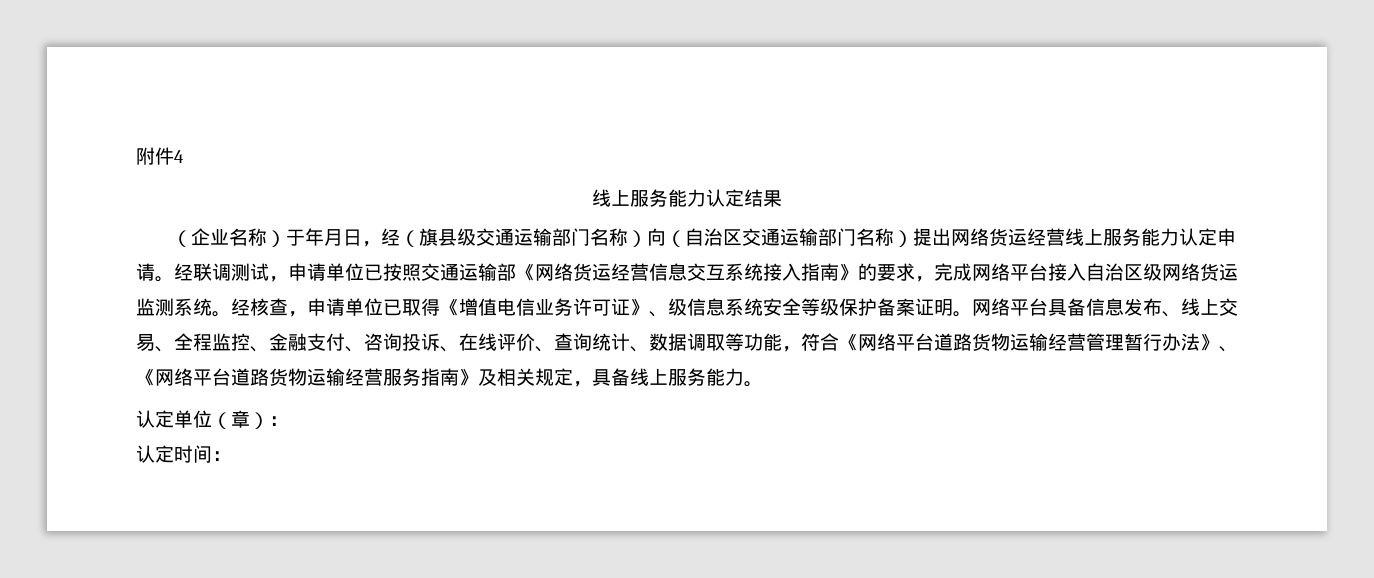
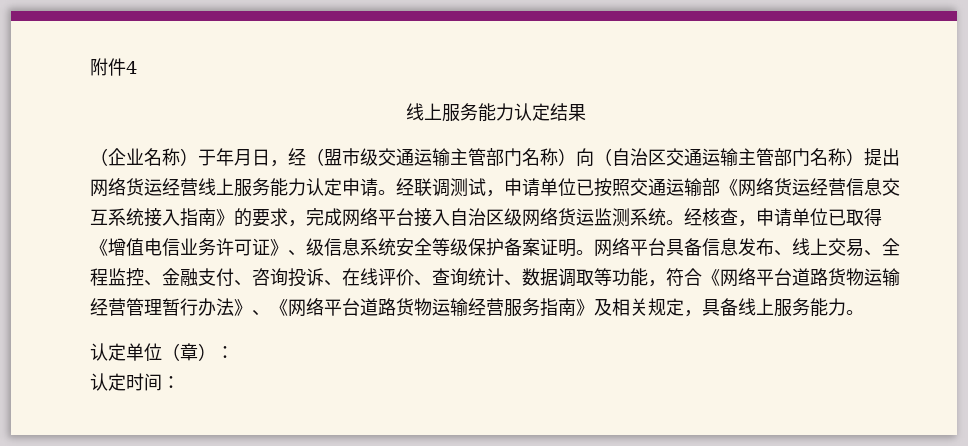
[419,228,458,246] 旗县 -> [324,148,360,166] 盟市
(553, 237) none -> [450,148,486,166] 主管
(819, 237) none -> [738,148,774,166] 主管

